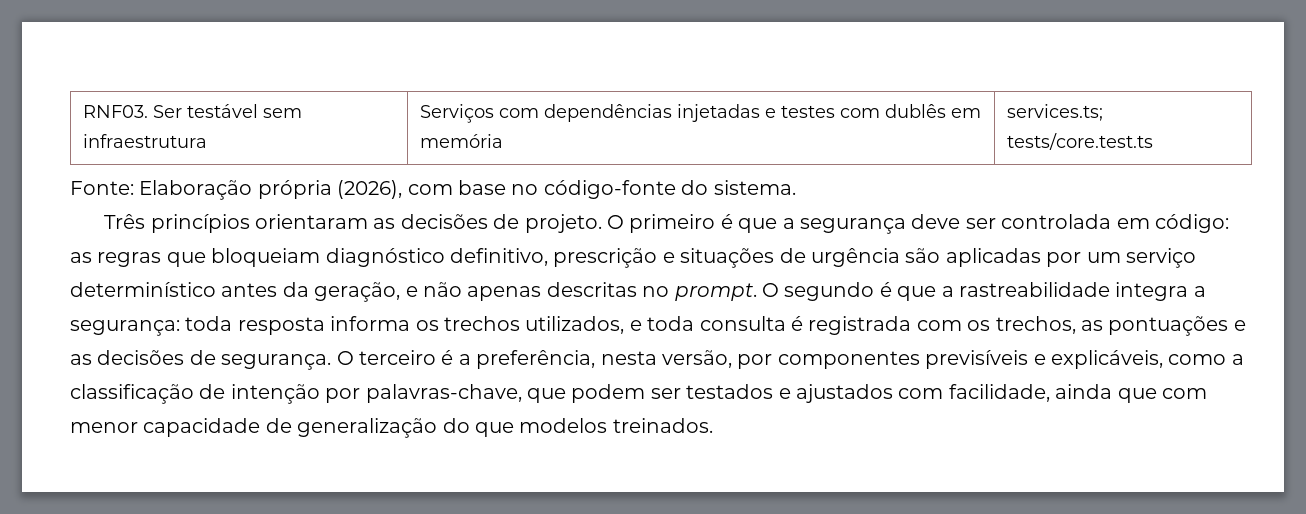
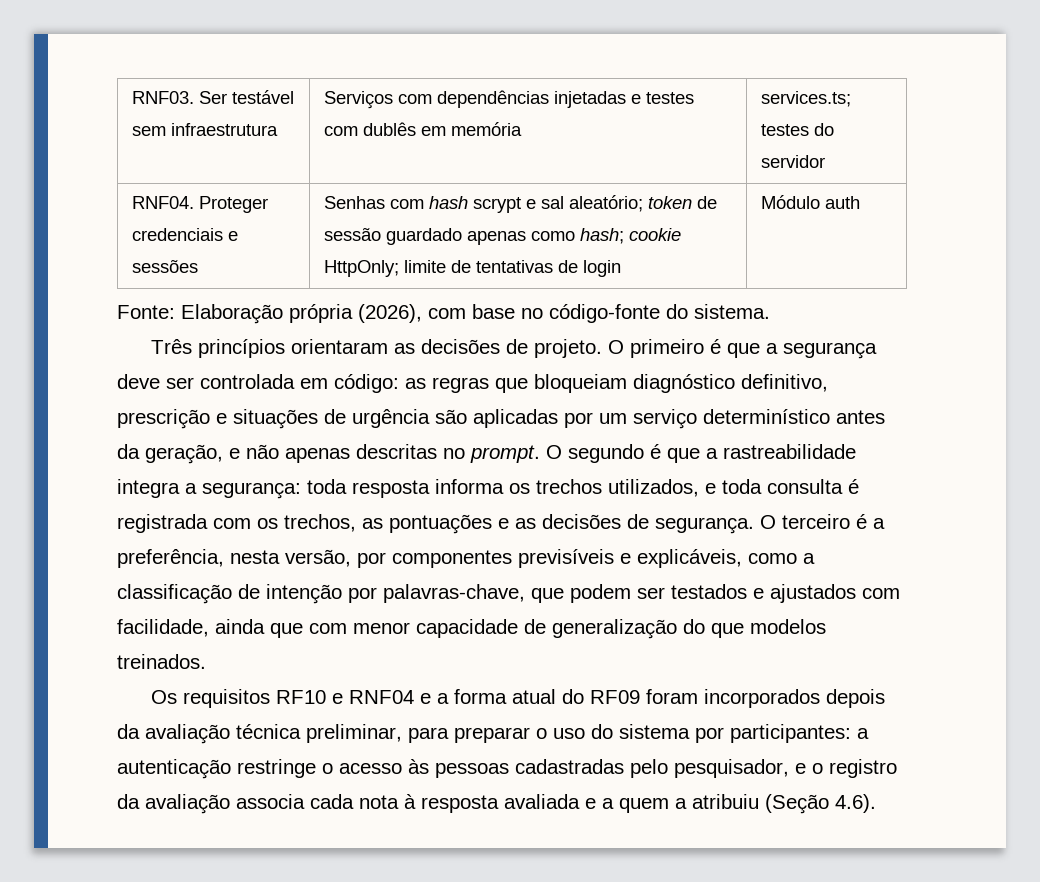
[1007,133,1154,150] tests/core.test.ts -> [760,123,834,136] [760,155,825,168] [131,196,268,213] [131,228,238,241] [131,259,198,273] [323,195,717,213] [323,227,681,245] [323,260,621,277] [760,195,860,209] testes do servidor // RNF04. Proteger credenciais e sessões | Senhas com hash scrypt e sal aleatório; token de sessão guardado apenas como hash; cookie HttpOnly; limite de tentativas de login | Módulo auth
(713, 425) none -> [151,689,886,708] [117,724,869,744] [117,759,897,779] [117,794,876,814] // Os requisitos RF10 e RNF04 e a forma atual do RF09 foram incorporados depois da avaliação técnica preliminar, para preparar o uso do sistema por participantes: a autenticação restringe o acesso às pessoas cadastradas pelo pesquisador, e o registro da avaliação associa cada nota à resposta avaliada e a quem a atribuiu (Seção 4.6).

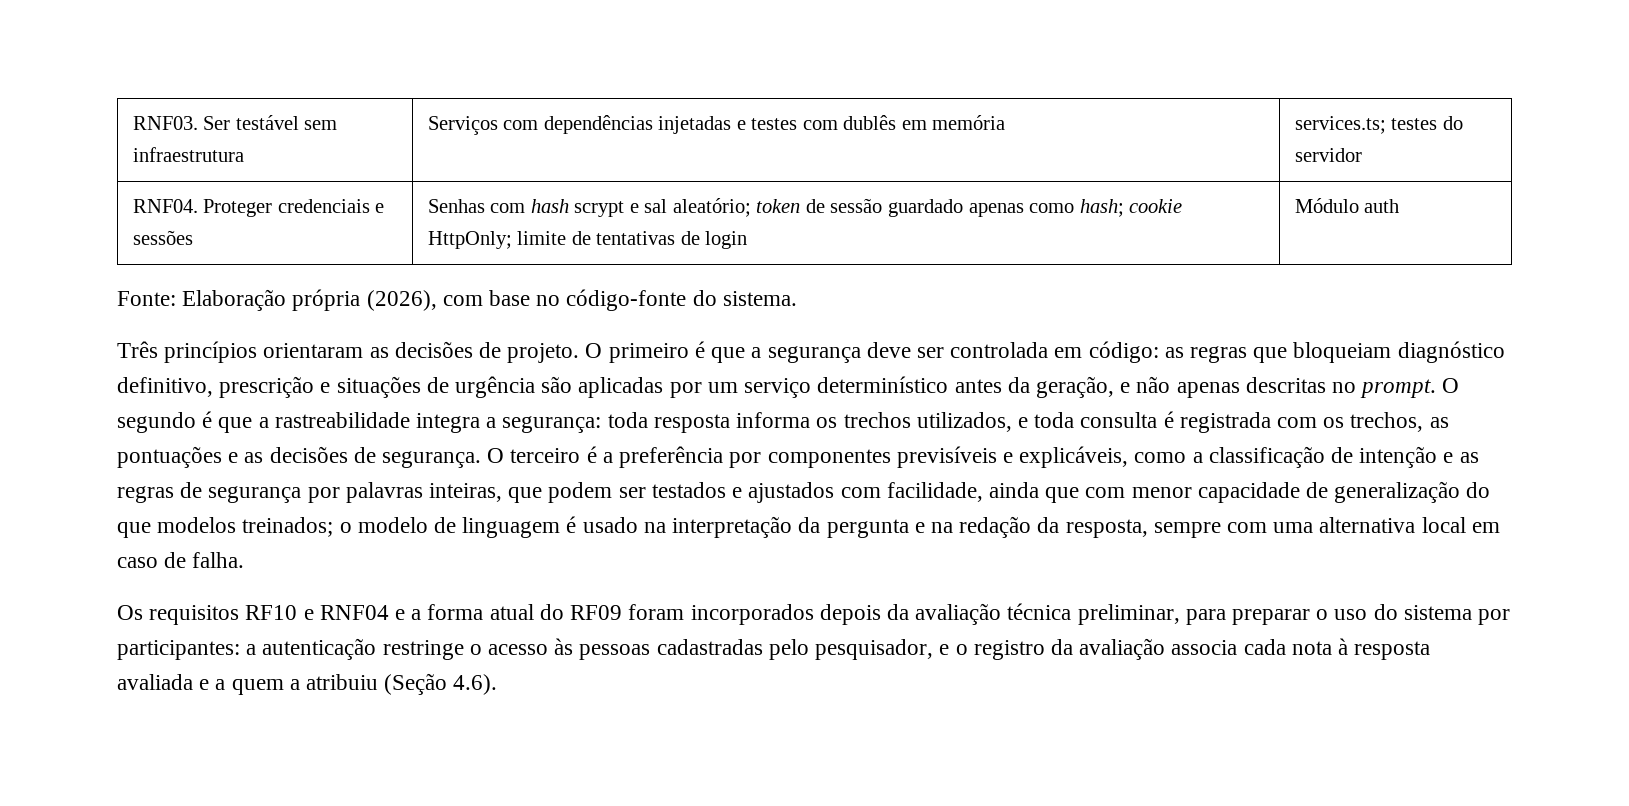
[117,549,351,568] preferência, nesta versão, -> [619,446,724,468] preferência
[348,584,525,603] por palavras-chave, -> [1443,452,1479,463] [117,482,503,503] e as regras de segurança por palavras inteiras,
[117,654,206,669] treinados. -> [242,516,1500,538] [117,552,245,568] treinados; o modelo de linguagem é usado na interpretação da pergunta e na redação da resposta, sempre com uma alternativa local em caso de falha.

